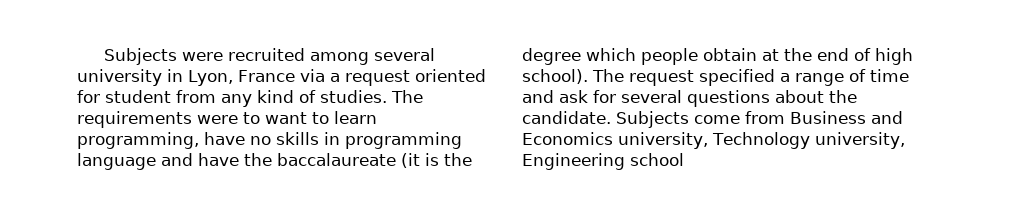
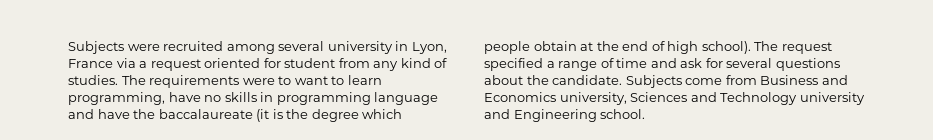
[712,132,905,149] [522,153,684,170] Technology university, Engineering school -> [630,92,865,105] [484,109,646,122] Sciences and Technology university and Engineering school.

